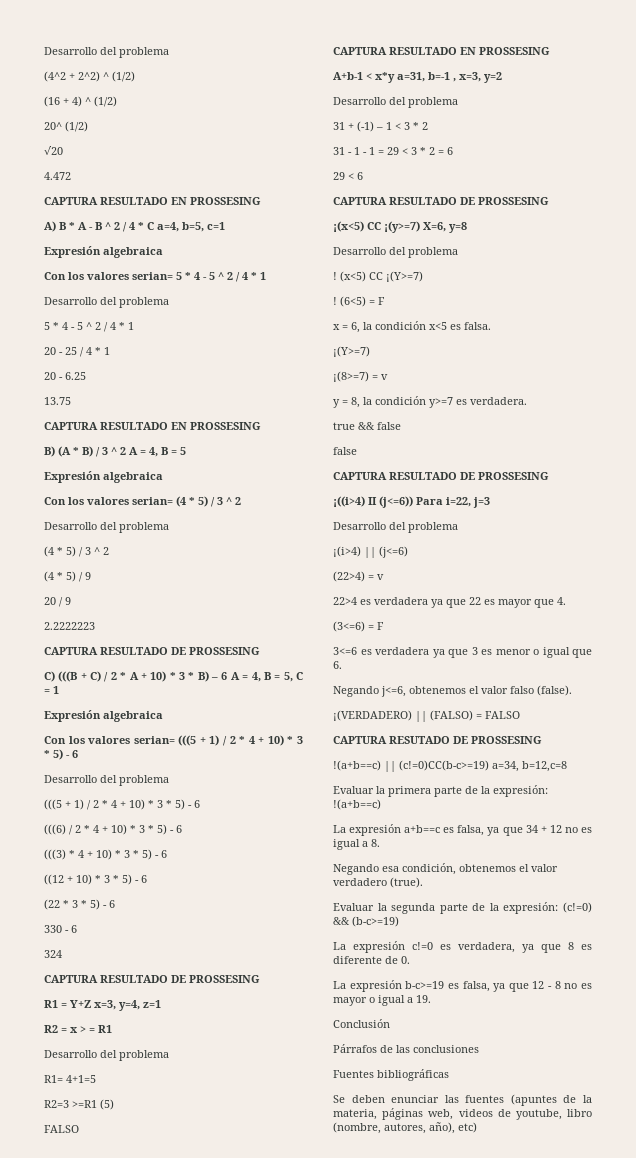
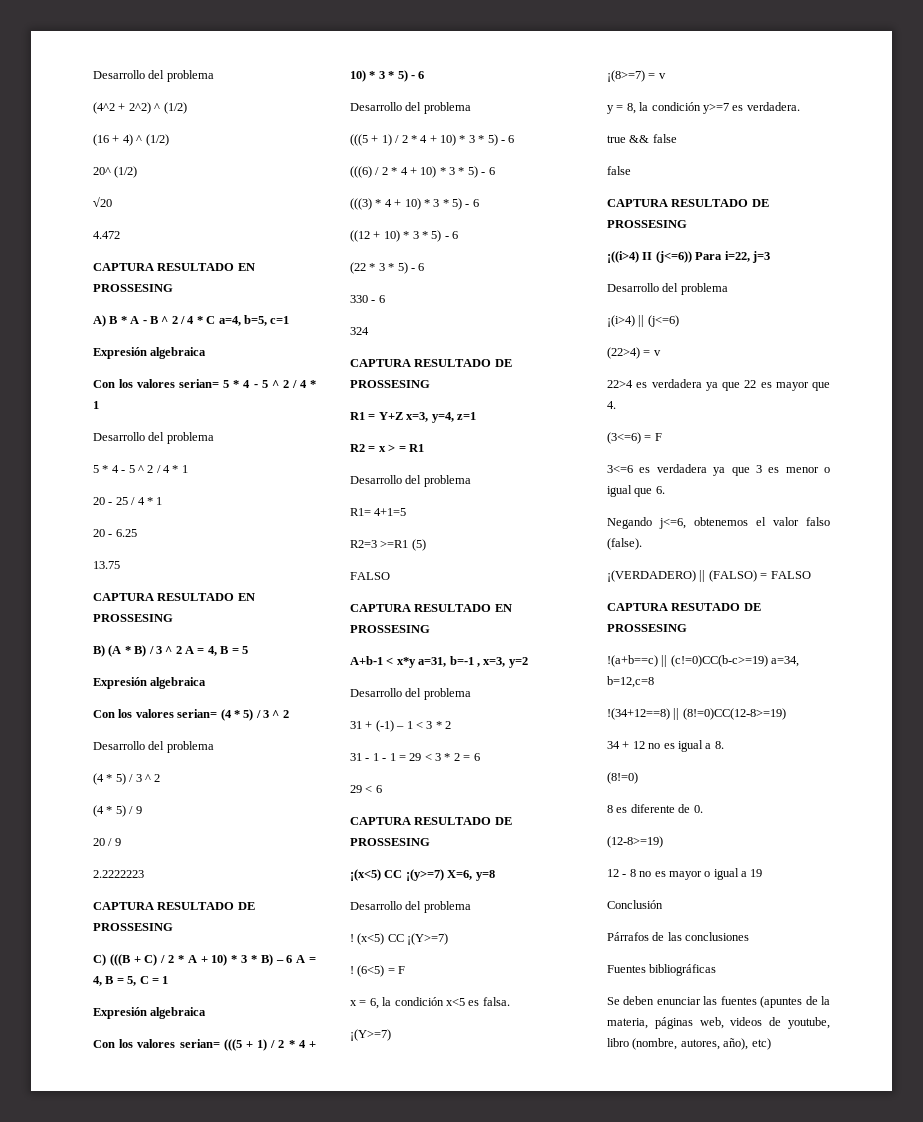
[333,785,548,797] [333,799,381,810] [333,824,523,836] Evaluar la primera parte de la expresión: !(a+b==c) // La expresión a+b==c es falsa, ya que -> [607,708,786,720] !(34+12==8) || (8!=0)CC(12-8>=19) //
[333,863,558,875] [333,877,423,888] [333,902,592,914] [333,916,399,927] [333,941,561,953] Negando esa condición, obtenemos el valor verdadero (true). // Evaluar la segunda parte de la expresión: (c!=0) && (b-c>=19) // La expresión c!=0 es verdadera, ya que -> [607,772,638,784] (8!=0) //
[333,980,529,992] La expresión b-c>=19 es falsa, ya que -> [607,836,663,848] (12-8>=19) //
[416,995,431,1003] 19. -> [750,869,763,877] 19

